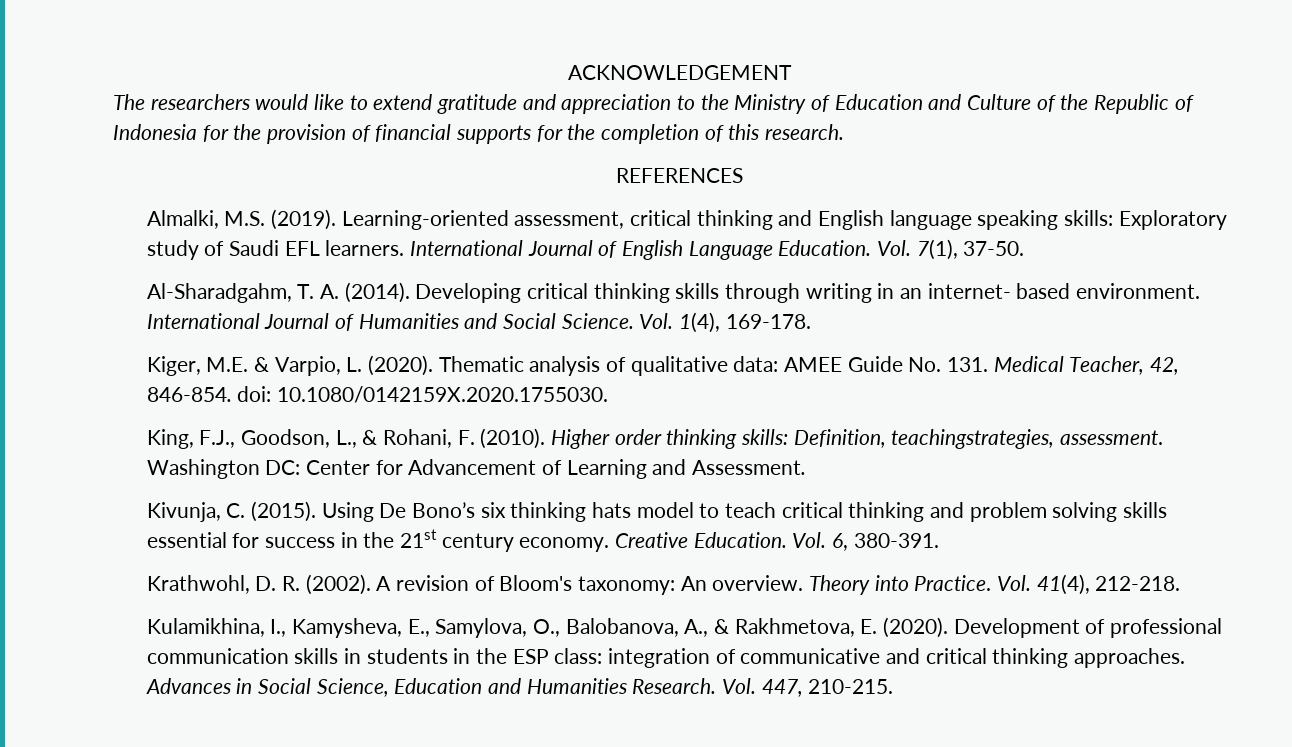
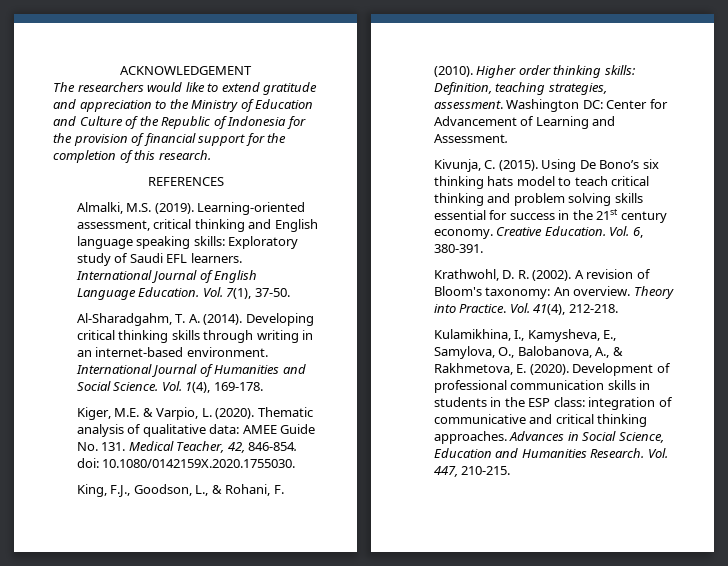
[456,125,532,144] supports -> [198,134,246,146] support
[927,283,1071,299] internet- based -> [95,347,184,357] internet-based
[891,429,1055,449] teachingstrategies, -> [495,82,607,95] teaching strategies,

